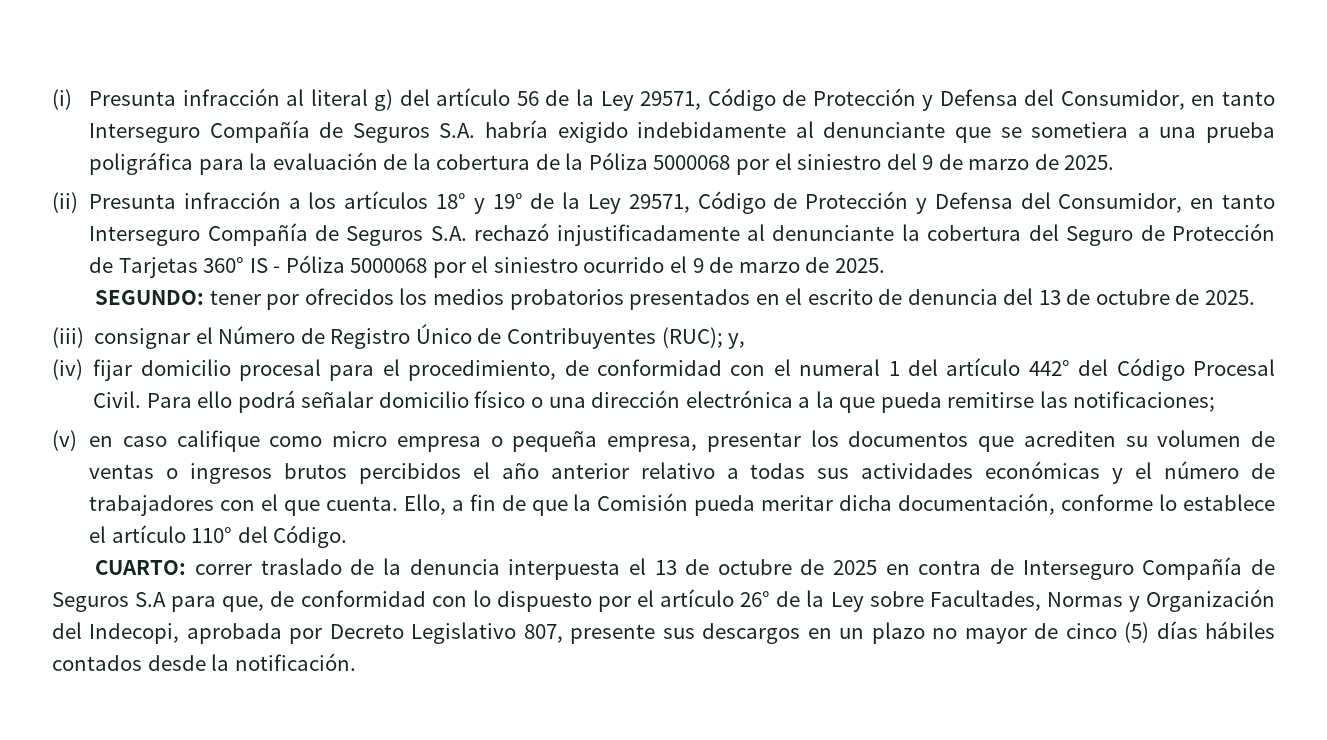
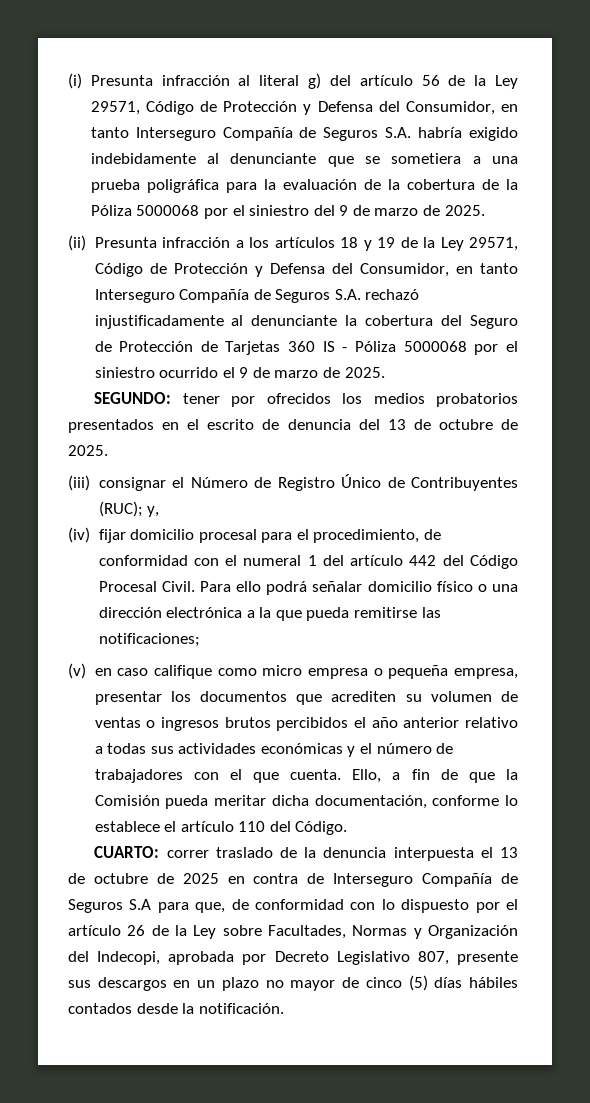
[436,193,523,214] 18° y 19° -> [340,237,395,251] 18 y 19
[203,257,245,273] 360° -> [288,341,316,352] 360
[1028,360,1070,376] 442° -> [409,555,437,566] 442
[191,527,233,543] 110° -> [238,821,266,832] 110
[740,591,771,607] 26° -> [127,925,146,936] 26

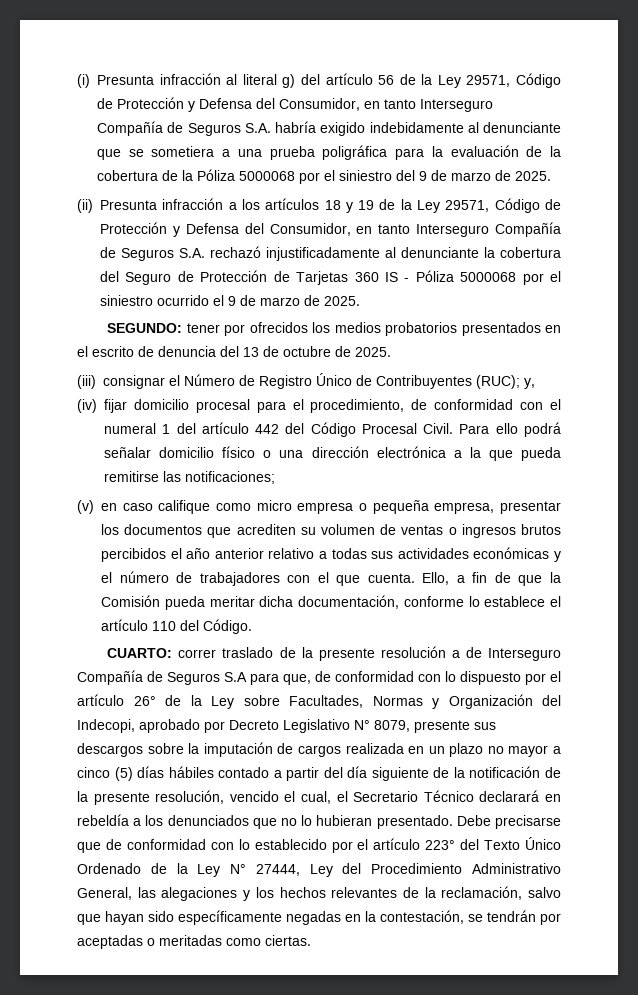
[323,847,518,861] [68,873,299,884] denuncia interpuesta el 13 de octubre de 2025 en contra -> [318,646,460,661] presente resolución a
[127,925,146,936] 26 -> [133,696,156,706] 26°
[168,951,235,965] aprobada -> [139,719,200,733] aprobado
[417,951,449,965] 807, -> [354,720,410,732] N° 8079,
(167, 984) none -> [147,742,404,757] sobre la imputación de cargos realizada
[342,977,360,988] de -> [552,746,561,754] a
[68,1003,284,1014] contados desde la notificación. -> [218,766,562,781] [77,790,561,805] [77,814,561,829] [77,837,562,853] [77,863,561,877] [77,886,561,901] [77,910,561,925] [77,935,311,949] contado a partir del día siguiente de la notificación de la presente resolución, vencido el cual, el Secretario Técnico declarará en rebeldía a los denunciados que no lo hubieran presentado. Debe precisarse que de conformidad con lo establecido por el artículo 223° del Texto Único Ordenado de la Ley N° 27444, Ley del Procedimiento Administrativo General, las alegaciones y los hechos relevantes de la reclamación, salvo que hayan sido específicamente negadas en la contestación, se tendrán por aceptadas o meritadas como ciertas.

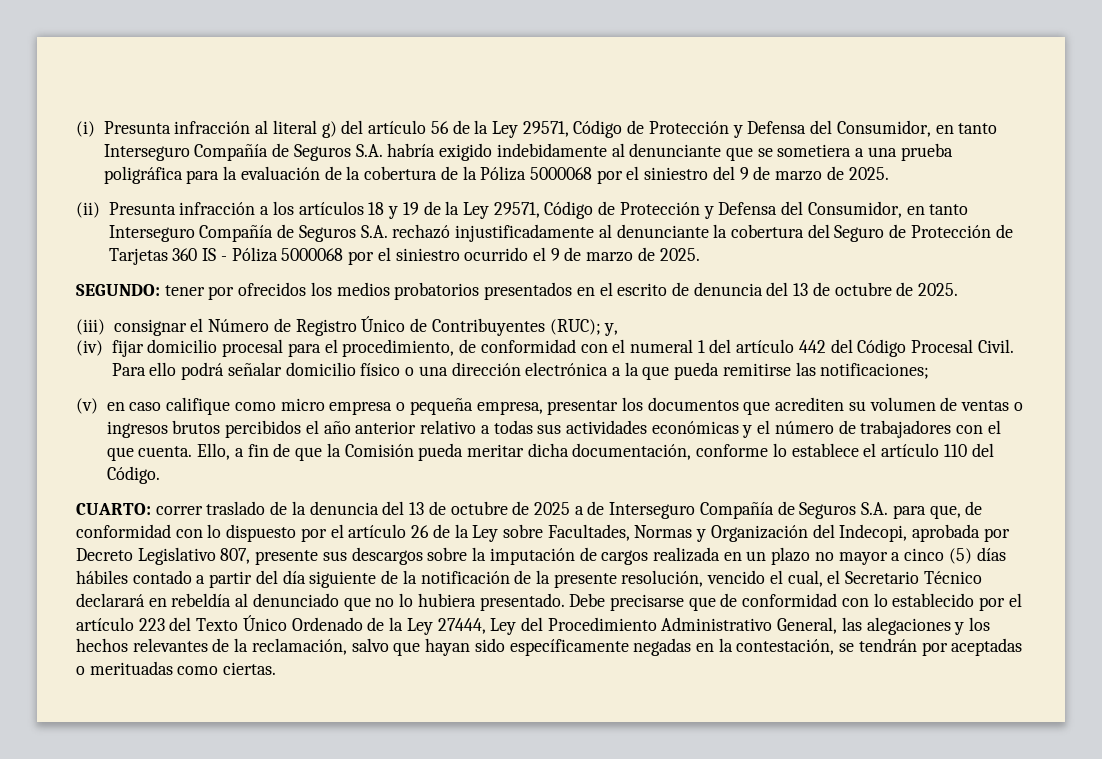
[318,646,446,661] presente resolución -> [309,501,570,515] denuncia del 13 de octubre de 2025
[224,672,247,682] S.A -> [861,502,889,515] S.A.
[133,696,156,706] 26° -> [411,525,430,538] 26
[139,719,200,733] aprobado -> [912,524,981,542] aprobada
[354,720,410,732] N° 8079, -> [220,548,251,564] 807,
[133,815,249,826] a los denunciados -> [235,593,339,607] al denunciado
[316,815,373,826] hubieran -> [417,593,476,607] hubiera
[425,840,456,850] 223° -> [138,618,165,631] 223
[230,864,247,874] N° -> (433, 626) none
[159,935,222,946] meritadas -> [89,661,173,675] merituadas

